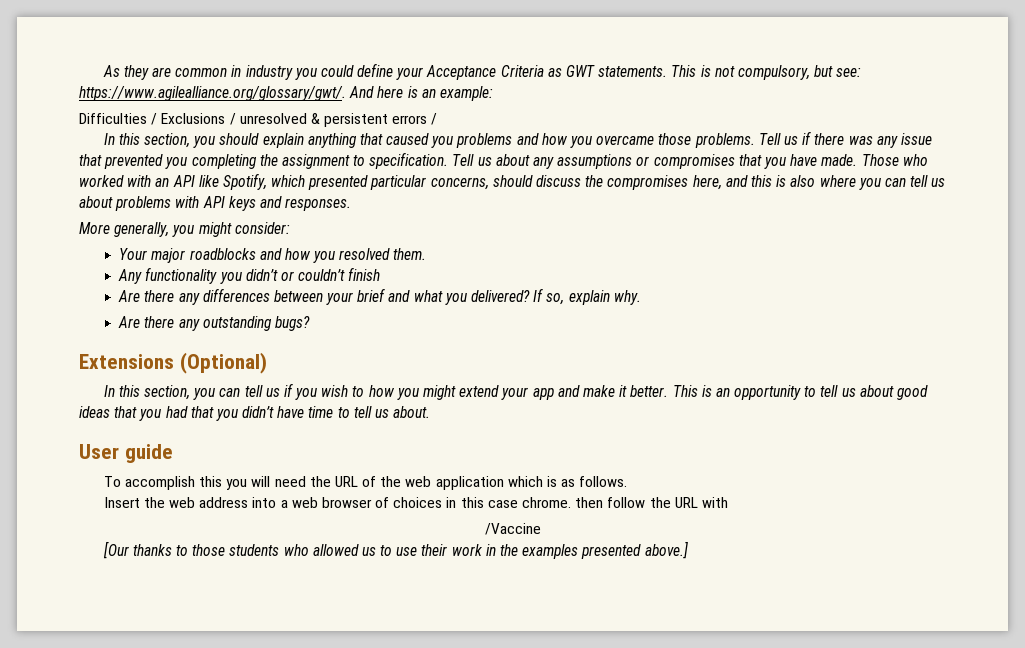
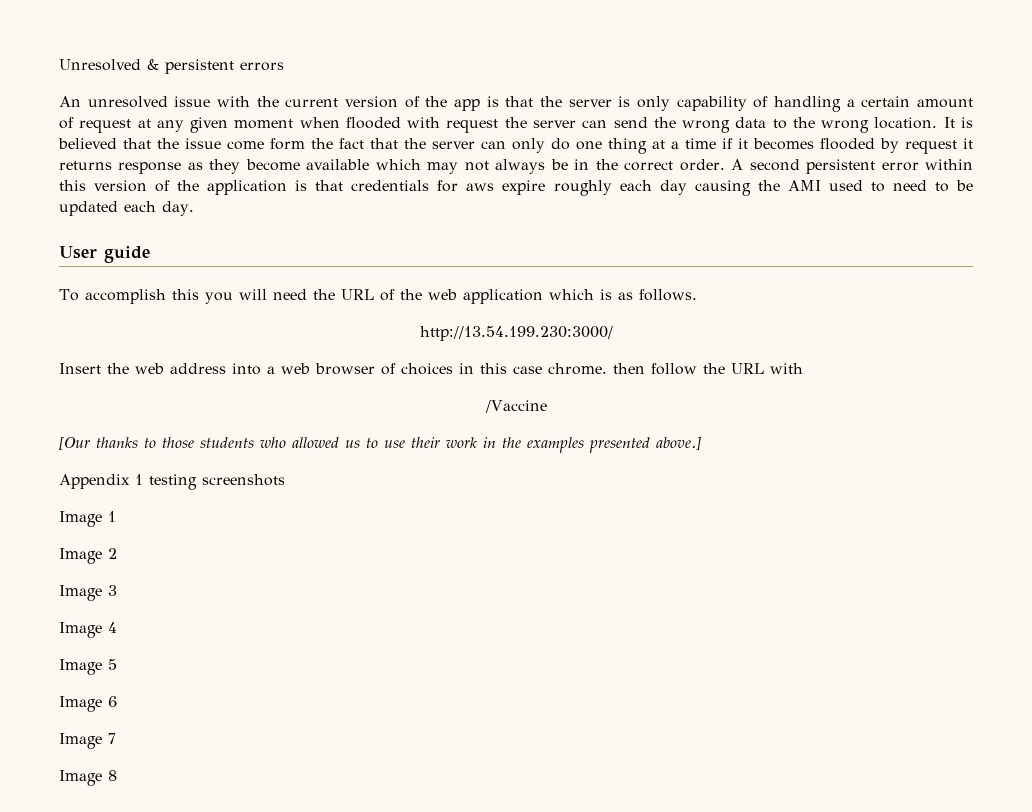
[102,63,862,80] [79,86,493,101] [79,113,438,127] [103,131,932,148] [79,152,928,169] [79,173,946,190] [79,196,352,211] [79,222,290,237] [119,248,427,263] [118,267,381,284] [118,288,641,305] [118,316,310,331] [79,352,267,374] [103,383,929,400] [79,406,431,421] As they are common in industry you could define your Acceptance Criteria as GWT statements. This is not compulsory, but see: https://www.agilealliance.org/glossary/gwt/. And here is an example: // Difficulties / Exclusions / unresolved & persistent errors / // In this section, you should explain anything that caused you problems and how you overcame those problems. Tell us if there was any issue that prevented you completing the assignment to specification. Tell us about any assumptions or compromises that you have made. Those who worked with an API like Spotify, which presented particular concerns, should discuss the compromises here, and this is also where you can tell us about problems with API keys and responses. // More generally, you might consider: // Your major roadblocks and how you resolved them. // Any functionality you didn’t or couldn’t finish // Are there any differences between your brief and what you delivered? If so, explain why. // Are there any outstanding bugs? // Extensions (Optional) // In this section, you can tell us if you wish to how you might extend your app and make it better. This is an opportunity to tell us about good ideas that you had that you didn’t have time to tell us about. -> [59,59,284,74] [59,96,973,112] [59,117,973,133] [58,138,973,154] [59,159,974,174] [59,180,973,196] [59,201,194,216] Unresolved & persistent errors // An unresolved issue with the current version of the app is that the server is only capability of handling a certain amount of request at any given moment when flooded with request the server can send the wrong data to the wrong location. It is believed that the issue come form the fact that the server can only do one thing at a time if it becomes flooded by request it returns response as they become available which may not always be in the correct order. A second persistent error within this version of the application is that credentials for aws expire roughly each day causing the AMI used to need to be updated each day.
(628, 481) none -> [419,326,613,341] // http://13.54.199.230:3000/
(688, 550) none -> [59,474,285,490] [59,511,116,527] [59,548,117,564] [59,585,117,601] [59,622,117,638] [59,659,117,675] [59,696,117,712] [59,733,116,749] [59,770,117,786] // Appendix 1 testing screenshots // Image 1 // Image 2 // Image 3 // Image 4 // Image 5 // Image 6 // Image 7 // Image 8

